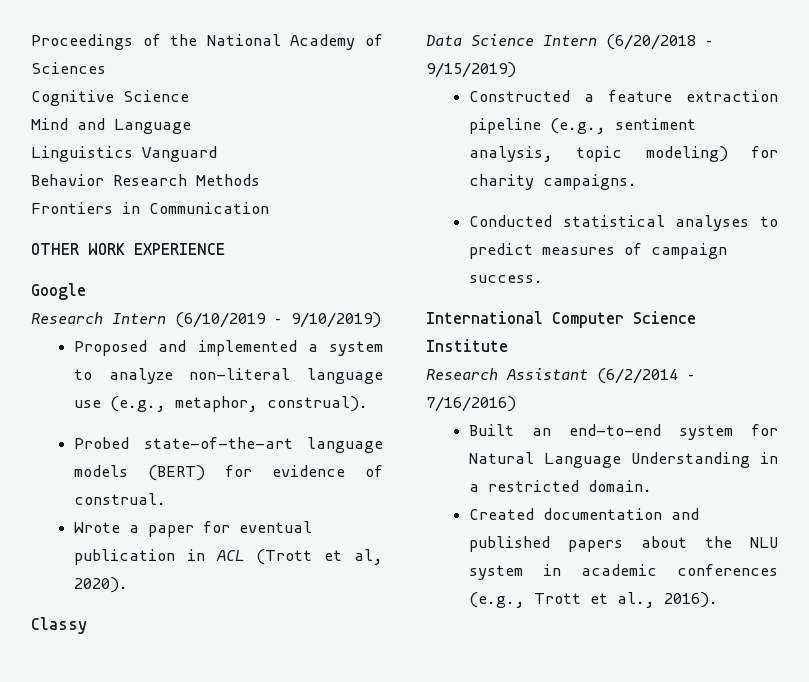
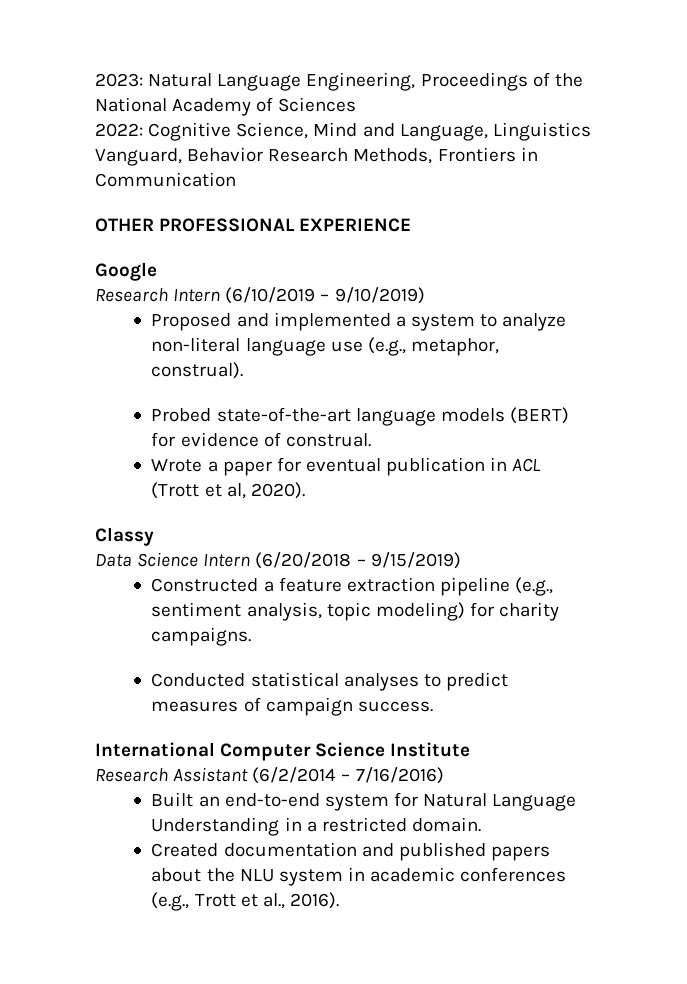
(31, 42) none -> [95,72,416,91] 2023: Natural Language Engineering,
[31,90,189,106] [31,118,191,134] [31,146,217,162] Cognitive Science // Mind and Language // Linguistics Vanguard // -> [95,122,591,141] [95,148,182,166] 2022: Cognitive Science, Mind and Language, Linguistics Vanguard,
[196,174,260,186] Methods // -> [353,148,433,164] Methods,
[88,243,125,255] WORK -> [159,218,296,232] PROFESSIONAL

